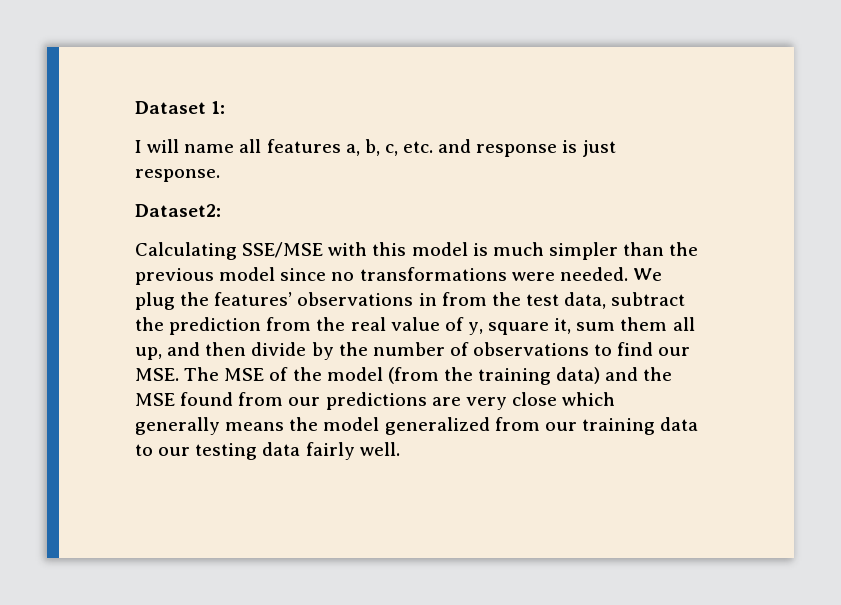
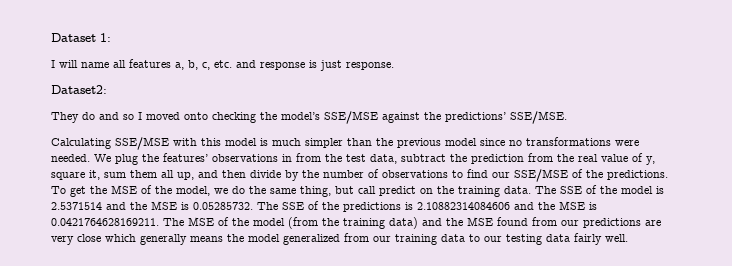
(221, 210) none -> [51,111,567,124] // They do and so I moved onto checking the model’s SSE/MSE against the predictions’ SSE/MSE.
[135,368,179,381] MSE. -> [514,169,668,182] [51,185,664,197] [51,201,597,212] [51,218,159,226] SSE/MSE of the predictions. To get the MSE of the model, we do the same thing, but call predict on the training data. The SSE of the model is 2.5371514 and the MSE is 0.05285732. The SSE of the predictions is 2.10882314084606 and the MSE is 0.0421764628169211.

